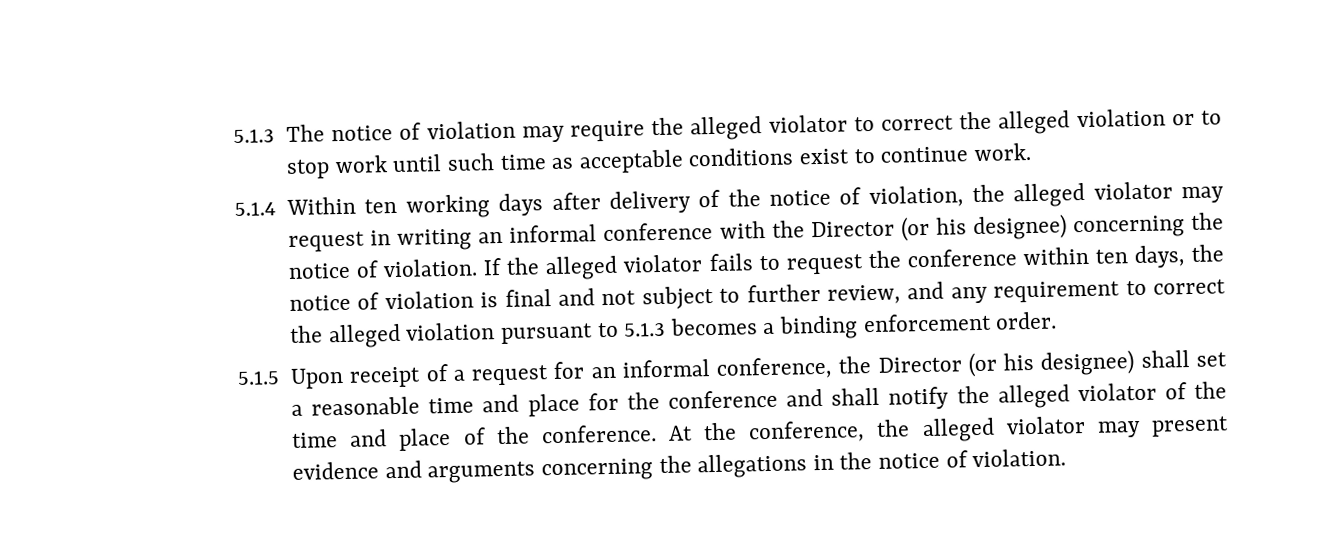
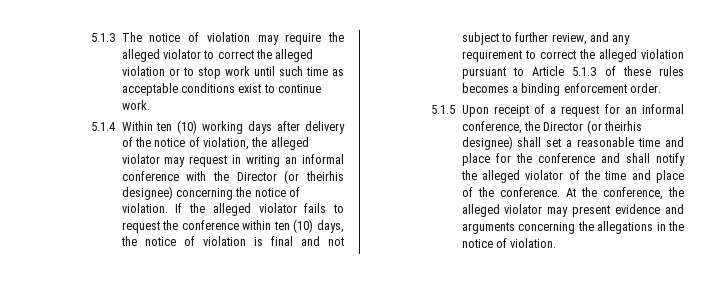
(398, 206) none -> [177,120,198,134] (10)
[935,217,967,235] his -> [306,171,344,181] theirhis
(1128, 256) none -> [293,219,314,233] (10)
[623,321,667,337] 5.1.3 -> [531,66,684,76] Article 5.1.3 of these rules
[1003,352,1035,371] his -> [603,121,642,131] theirhis

